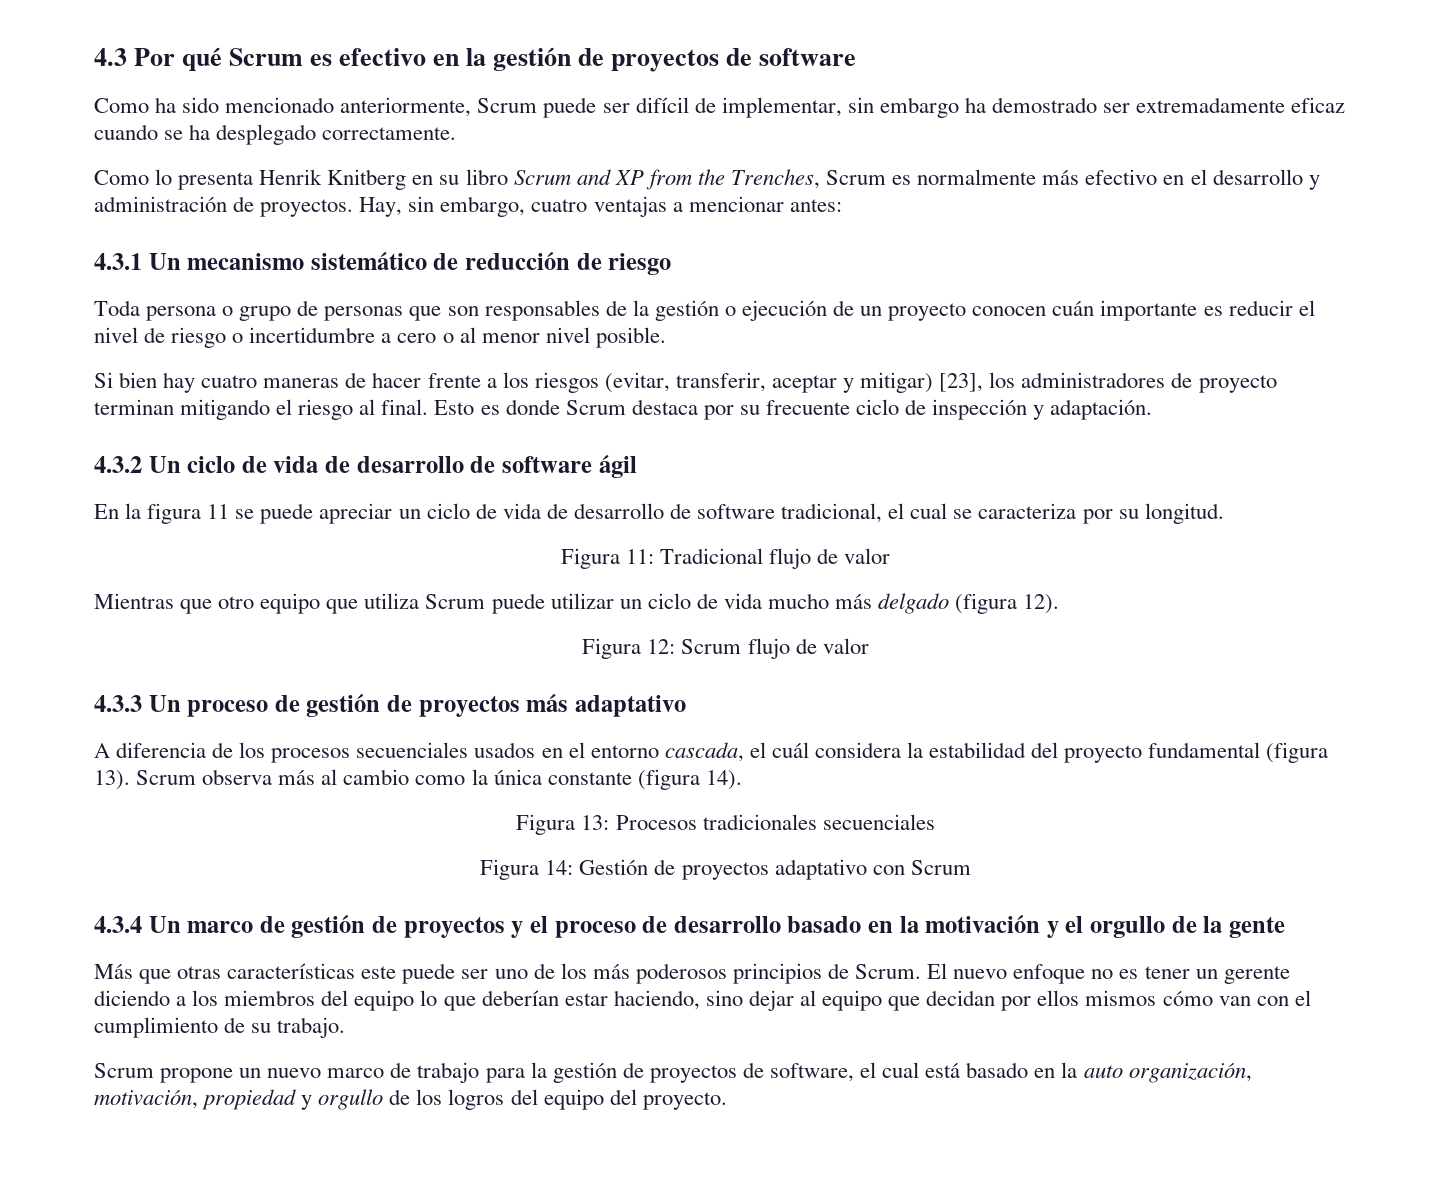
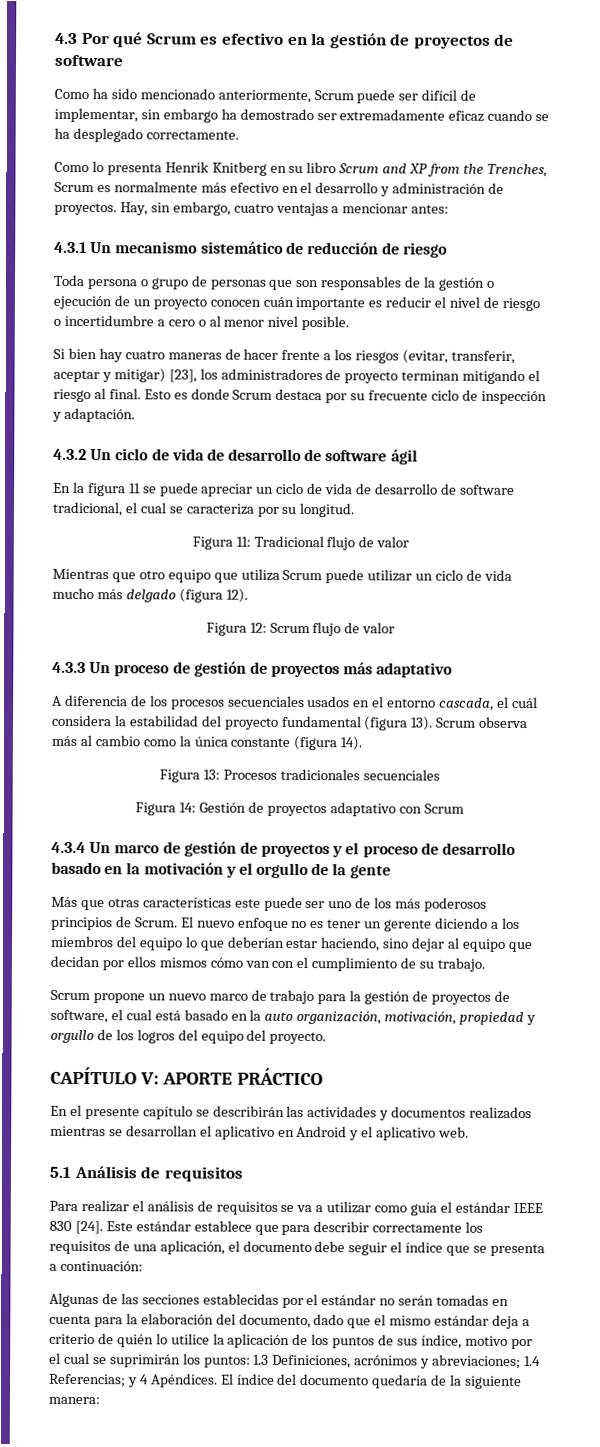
(727, 1101) none -> [50,1066,323,1086] [50,1104,533,1121] [50,1125,470,1141] [49,1165,243,1182] [49,1200,543,1216] [49,1220,484,1236] [49,1240,545,1257] [49,1260,143,1272] [49,1292,510,1309] [49,1313,530,1330] [49,1333,533,1350] [49,1352,542,1370] [48,1373,523,1390] [48,1396,100,1405] // CAPÍTULO V: APORTE PRÁCTICO // En el presente capítulo se describirán las actividades y documentos realizados mientras se desarrollan el aplicativo en Android y el aplicativo web. // 5.1 Análisis de requisitos // Para realizar el análisis de requisitos se va a utilizar como guía el estándar IEEE 830 [24]. Este estándar establece que para describir correctamente los requisitos de una aplicación, el documento debe seguir el índice que se presenta a continuación: // Algunas de las secciones establecidas por el estándar no serán tomadas en cuenta para la elaboración del documento, dado que el mismo estándar deja a criterio de quién lo utilice la aplicación de los puntos de sus índice, motivo por el cual se suprimirán los puntos: 1.3 Definiciones, acrónimos y abreviaciones; 1.4 Referencias; y 4 Apéndices. El índice del documento quedaría de la siguiente manera:

